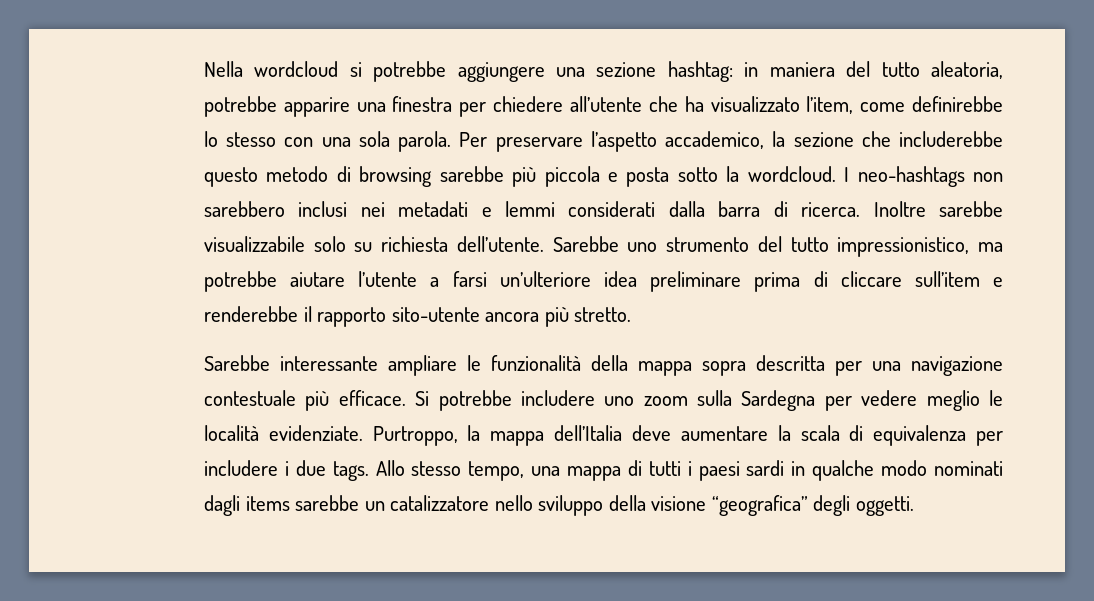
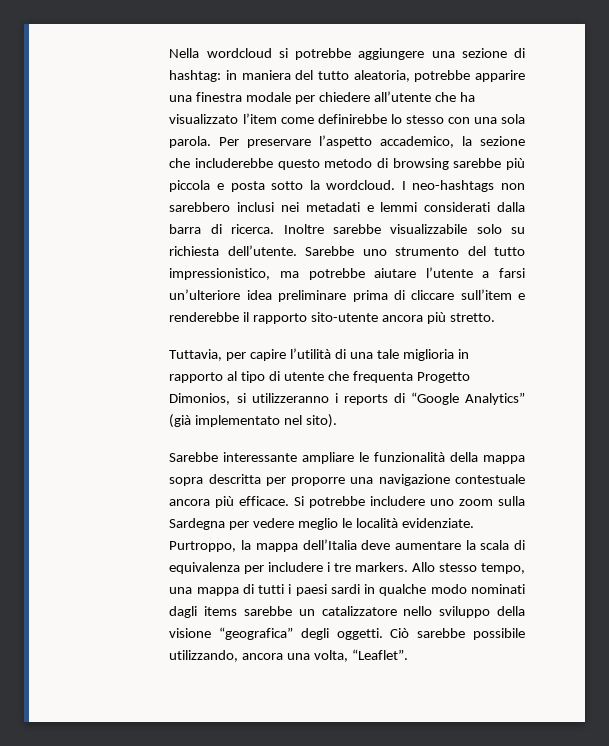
(657, 69) none -> [514,48,525,58] di
(453, 104) none -> [246,92,292,102] modale
[806,96,854,114] l’item, -> [242,113,277,124] l’item
(632, 314) none -> [169,348,469,361] [169,371,470,383] [169,392,525,405] [169,414,338,428] // Tuttavia, per capire l’utilità di una tale miglioria in rapporto al tipo di utente che frequenta Progetto Dimonios, si utilizzeranno i reports di “Google Analytics” (già implementato nel sito).
(862, 368) none -> [291,477,346,486] proporre
(296, 398) none -> [169,499,211,506] ancora
[295,460,369,481] due tags. -> [334,562,409,572] tre markers.
(914, 506) none -> [390,628,525,640] [169,649,409,662] Ciò sarebbe possibile utilizzando, ancora una volta, “Leaflet”.

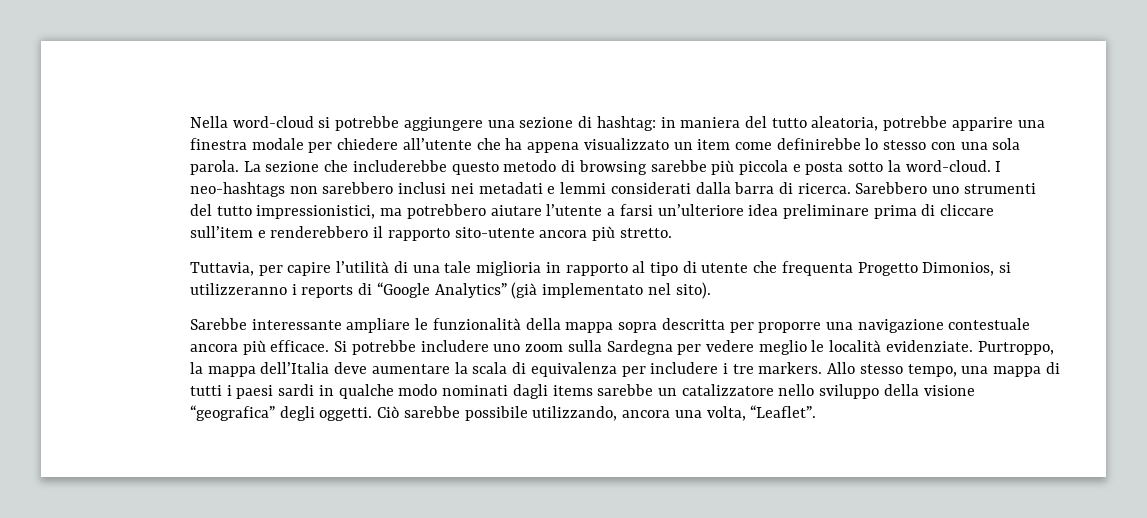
[206,48,272,58] wordcloud -> [232,116,314,128] word-cloud
[169,113,277,124] visualizzato l’item -> [527,138,731,153] appena visualizzato un item
[219,135,473,148] Per preservare l’aspetto accademico, la -> [243,161,261,172] La
[326,180,396,190] wordcloud. -> [905,160,991,172] word-cloud.
[283,224,526,234] [169,245,525,256] [169,268,365,280] Inoltre sarebbe visualizzabile solo su richiesta dell’utente. Sarebbe uno strumento del tutto impressionistico, ma potrebbe -> [855,182,1036,194] [190,204,486,219] Sarebbero uno strumenti del tutto impressionistici, ma potrebbero
[169,312,240,322] renderebbe -> [270,226,369,238] renderebbero

